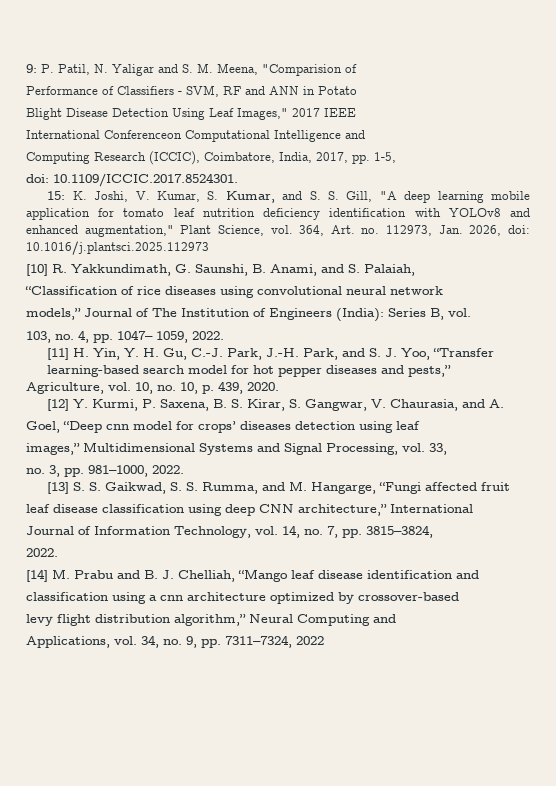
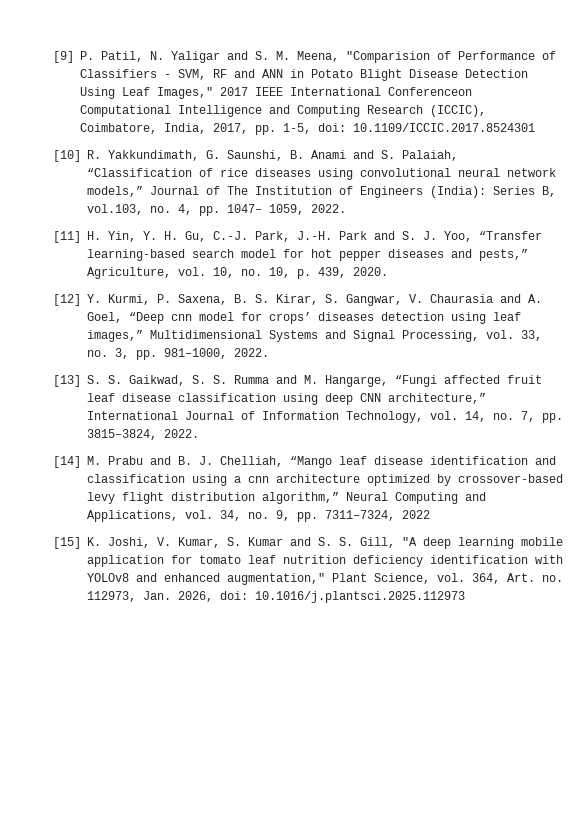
[26,64,37,73] 9: -> [53,51,74,63] [9]
(357, 68) // -> (451, 55) none
(357, 90) // -> (353, 73) none
(356, 112) // -> (283, 91) none
(365, 134) // -> (290, 109) none
[26,173,238,187] [47,191,66,200] // doi: 10.1109/ICCIC.2017.8524301. // 15: -> [318,123,535,132] [53,150,458,162] [87,168,556,180] [87,186,556,198] [87,204,346,216] [53,231,542,243] [87,249,528,261] [87,267,388,279] [53,294,542,306] [87,312,521,324] [87,330,542,342] [87,348,269,360] [53,375,542,387] [87,393,486,405] [87,411,563,423] [87,429,199,440] [53,456,556,468] [87,474,563,486] [87,492,486,504] [87,510,430,522] [53,537,81,549] doi: 10.1109/ICCIC.2017.8524301 // [10] R. Yakkundimath, G. Saunshi, B. Anami and S. Palaiah, “Classification of rice diseases using convolutional neural network models,” Journal of The Institution of Engineers (India): Series B, vol.103, no. 4, pp. 1047– 1059, 2022. // [11] H. Yin, Y. H. Gu, C.-J. Park, J.-H. Park and S. J. Yoo, “Transfer learning-based search model for hot pepper diseases and pests,” Agriculture, vol. 10, no. 10, p. 439, 2020. // [12] Y. Kurmi, P. Saxena, B. S. Kirar, S. Gangwar, V. Chaurasia and A. Goel, “Deep cnn model for crops’ diseases detection using leaf images,” Multidimensional Systems and Signal Processing, vol. 33, no. 3, pp. 981–1000, 2022. // [13] S. S. Gaikwad, S. S. Rumma and M. Hangarge, “Fungi affected fruit leaf disease classification using deep CNN architecture,” International Journal of Information Technology, vol. 14, no. 7, pp. 3815–3824, 2022. // [14] M. Prabu and B. J. Chelliah, “Mango leaf disease identification and classification using a cnn architecture optimized by crossover-based levy flight distribution algorithm,” Neural Computing and Applications, vol. 34, no. 9, pp. 7311–7324, 2022 // [15]
[225,191,275,203] Kumar, -> [248,537,283,546] Kumar
[26,264,415,276] [25,286,443,298] [26,308,471,322] [26,330,224,343] [47,348,495,360] [47,365,452,377] [26,381,279,394] [47,399,505,411] [26,421,420,433] [26,442,447,455] [26,465,184,477] [47,481,511,494] [26,504,473,516] [26,525,433,538] [26,548,58,557] [26,569,479,582] [26,592,459,604] [26,614,396,626] [26,635,324,648] // [10] R. Yakkundimath, G. Saunshi, B. Anami, and S. Palaiah, // “Classification of rice diseases using convolutional neural network // models,” Journal of The Institution of Engineers (India): Series B, vol. // 103, no. 4, pp. 1047– 1059, 2022. // [11] H. Yin, Y. H. Gu, C.-J. Park, J.-H. Park, and S. J. Yoo, “Transfer // learning-based search model for hot pepper diseases and pests,” Agriculture, vol. 10, no. 10, p. 439, 2020. // [12] Y. Kurmi, P. Saxena, B. S. Kirar, S. Gangwar, V. Chaurasia, and A. // Goel, “Deep cnn model for crops’ diseases detection using leaf // images,” Multidimensional Systems and Signal Processing, vol. 33, // no. 3, pp. 981–1000, 2022. // [13] S. S. Gaikwad, S. S. Rumma, and M. Hangarge, “Fungi affected fruit // leaf disease classification using deep CNN architecture,” International // Journal of Information Technology, vol. 14, no. 7, pp. 3815–3824, // 2022. // [14] M. Prabu and B. J. Chelliah, “Mango leaf disease identification and // classification using a cnn architecture optimized by crossover-based // levy flight distribution algorithm,” Neural Computing and // Applications, vol. 34, no. 9, pp. 7311–7324, 2022 -> (465, 597) none

